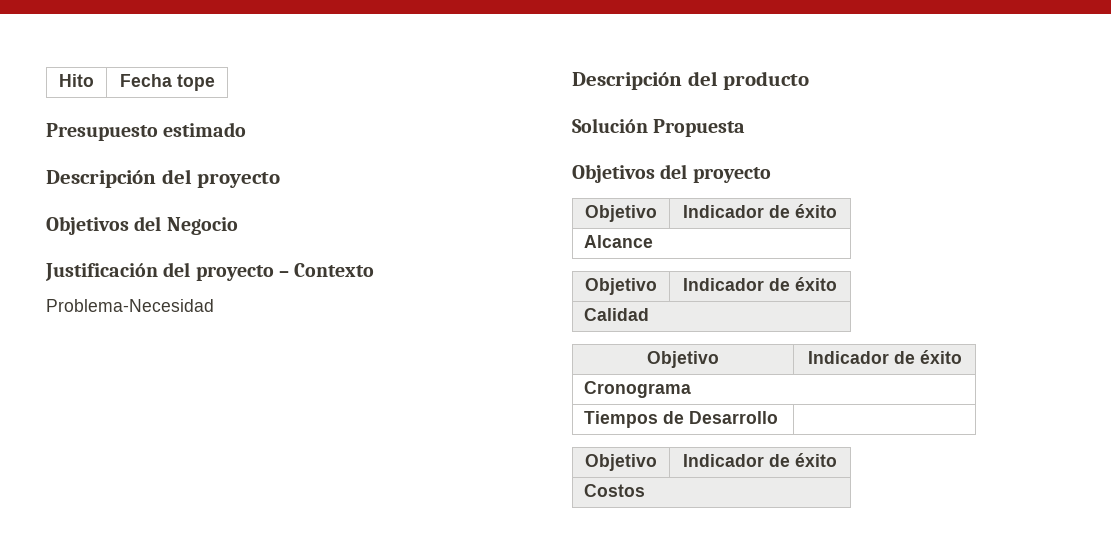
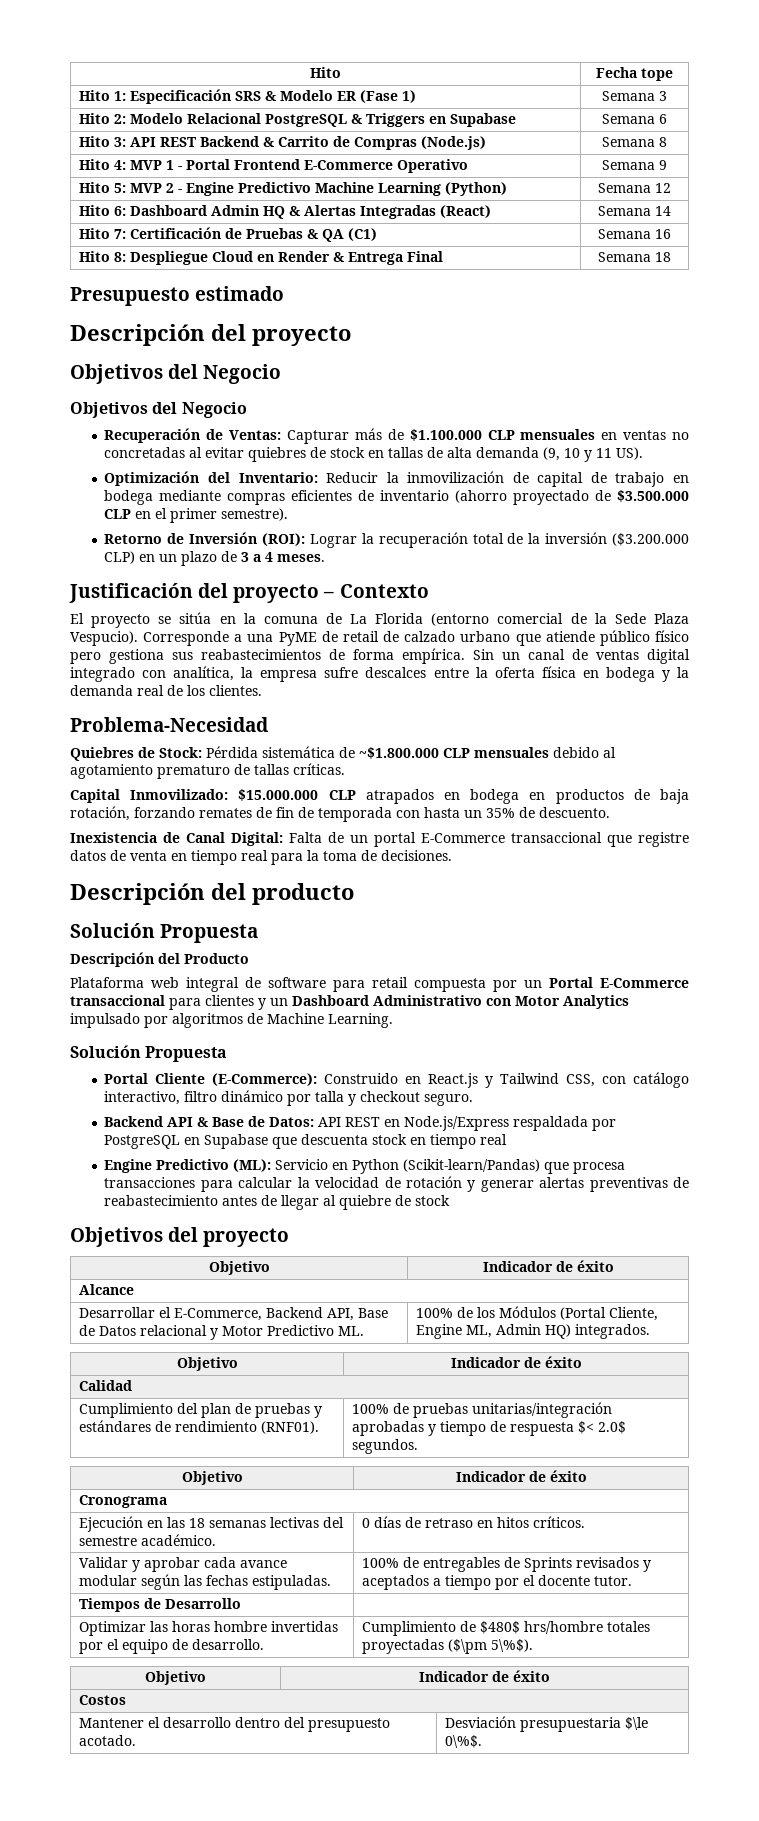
(215, 82) none -> [79,89,417,104] [602,91,667,101] [79,113,517,127] [602,114,667,124] [79,136,487,150] [602,137,667,147] [79,159,469,173] [602,160,667,170] [79,182,508,196] [598,183,671,193] [79,205,492,219] [598,206,671,216] [79,227,378,242] [598,229,671,239] [79,251,444,265] [598,252,671,262] // Hito 1: Especificación SRS & Modelo ER (Fase 1) | Semana 3 // Hito 2: Modelo Relacional PostgreSQL & Triggers en Supabase | Semana 6 // Hito 3: API REST Backend & Carrito de Compras (Node.js) | Semana 8 // Hito 4: MVP 1 - Portal Frontend E-Commerce Operativo | Semana 9 // Hito 5: MVP 2 - Engine Predictivo Machine Learning (Python) | Semana 12 // Hito 6: Dashboard Admin HQ & Alertas Integradas (React) | Semana 14 // Hito 7: Certificación de Pruebas & QA (C1) | Semana 16 // Hito 8: Despliegue Cloud en Render & Entrega Final | Semana 18
(238, 226) none -> [70,402,247,418] [104,428,689,444] [104,447,644,462] [104,471,689,487] [104,490,690,505] [104,508,289,523] [104,532,689,548] [104,551,326,566] // Objetivos del Negocio // Recuperación de Ventas: Capturar más de $1.100.000 CLP mensuales en ventas no concretadas al evitar quiebres de stock en tallas de alta demanda (9, 10 y 11 US). // Optimización del Inventario: Reducir la inmovilización de capital de trabajo en bodega mediante compras eficientes de inventario (ahorro proyectado de $3.500.000 CLP en el primer semestre). // Retorno de Inversión (ROI): Lograr la recuperación total de la inversión ($3.200.000 CLP) en un plazo de 3 a 4 meses.
[46,299,214,312] Problema-Necesidad -> [70,612,689,628] [70,630,689,646] [70,648,690,664] [70,666,689,682] [70,685,262,696] [70,717,269,732] [70,746,616,761] [70,763,345,779] [70,789,689,804] [70,806,610,822] [70,832,689,847] [70,850,452,865] El proyecto se sitúa en la comuna de La Florida (entorno comercial de la Sede Plaza Vespucio). Corresponde a una PyME de retail de calzado urbano que atiende público físico pero gestiona sus reabastecimientos de forma empírica. Sin un canal de ventas digital integrado con analítica, la empresa sufre descalces entre la oferta física en bodega y la demanda real de los clientes. // Problema-Necesidad // Quiebres de Stock: Pérdida sistemática de ~$1.800.000 CLP mensuales debido al agotamiento prematuro de tallas críticas. // Capital Inmovilizado: $15.000.000 CLP atrapados en bodega en productos de baja rotación, forzando remates de fin de temporada con hasta un 35% de descuento. // Inexistencia de Canal Digital: Falta de un portal E-Commerce transaccional que registre datos de venta en tiempo real para la toma de decisiones.
(746, 128) none -> [70,952,249,967] [70,977,689,992] [70,995,629,1010] [70,1013,393,1028] [70,1045,228,1062] [104,1072,689,1088] [104,1090,474,1106] [104,1116,617,1131] [104,1134,508,1149] [104,1159,626,1174] [104,1176,689,1192] [104,1195,451,1210] // Descripción del Producto // Plataforma web integral de software para retail compuesta por un Portal E-Commerce transaccional para clientes y un Dashboard Administrativo con Motor Analytics impulsado por algoritmos de Machine Learning. // Solución Propuesta // Portal Cliente (E-Commerce): Construido en React.js y Tailwind CSS, con catálogo interactivo, filtro dinámico por talla y checkout seguro. // Backend API & Base de Datos: API REST en Node.js/Express respaldada por PostgreSQL en Supabase que descuenta stock en tiempo real // Engine Predictivo (ML): Servicio en Python (Scikit-learn/Pandas) que procesa transacciones para calcular la velocidad de rotación y generar alertas preventivas de reabastecimiento antes de llegar al quiebre de stock
(654, 241) none -> [79,1307,389,1321] [79,1325,365,1340] [416,1306,659,1321] [416,1324,651,1339] // Desarrollar el E-Commerce, Backend API, Base de Datos relacional y Motor Predictivo ML. | 100% de los Módulos (Portal Cliente, Engine ML, Admin HQ) integrados.
(650, 314) none -> [79,1403,323,1418] [79,1420,320,1434] [352,1402,613,1418] [352,1421,627,1436] [352,1439,419,1454] // Cumplimiento del plan de pruebas y estándares de rendimiento (RNF01). | 100% de pruebas unitarias/integración aprobadas y tiempo de respuesta $< 2.0$ segundos.
[584,411,779,428] Tiempos de Desarrollo | -> [79,1516,345,1532] [79,1534,217,1546] [362,1516,586,1528] [79,1557,288,1572] [79,1574,332,1590] [362,1557,652,1572] [362,1575,633,1590] [79,1598,242,1612] [79,1621,339,1636] [79,1639,265,1654] [362,1621,651,1636] [362,1639,534,1654] Ejecución en las 18 semanas lectivas del semestre académico. | 0 días de retraso en hitos críticos. // Validar y aprobar cada avance modular según las fechas estipuladas. | 100% de entregables de Sprints revisados y aceptados a tiempo por el docente tutor. // Tiempos de Desarrollo | // Optimizar las horas hombre invertidas por el equipo de desarrollo. | Cumplimiento de $480$ hrs/hombre totales proyectadas ($\pm 5\%$).
(646, 490) none -> [79,1717,391,1732] [79,1735,137,1746] [445,1716,649,1732] [445,1735,483,1748] // Mantener el desarrollo dentro del presupuesto acotado. | Desviación presupuestaria $\le 0\%$.

